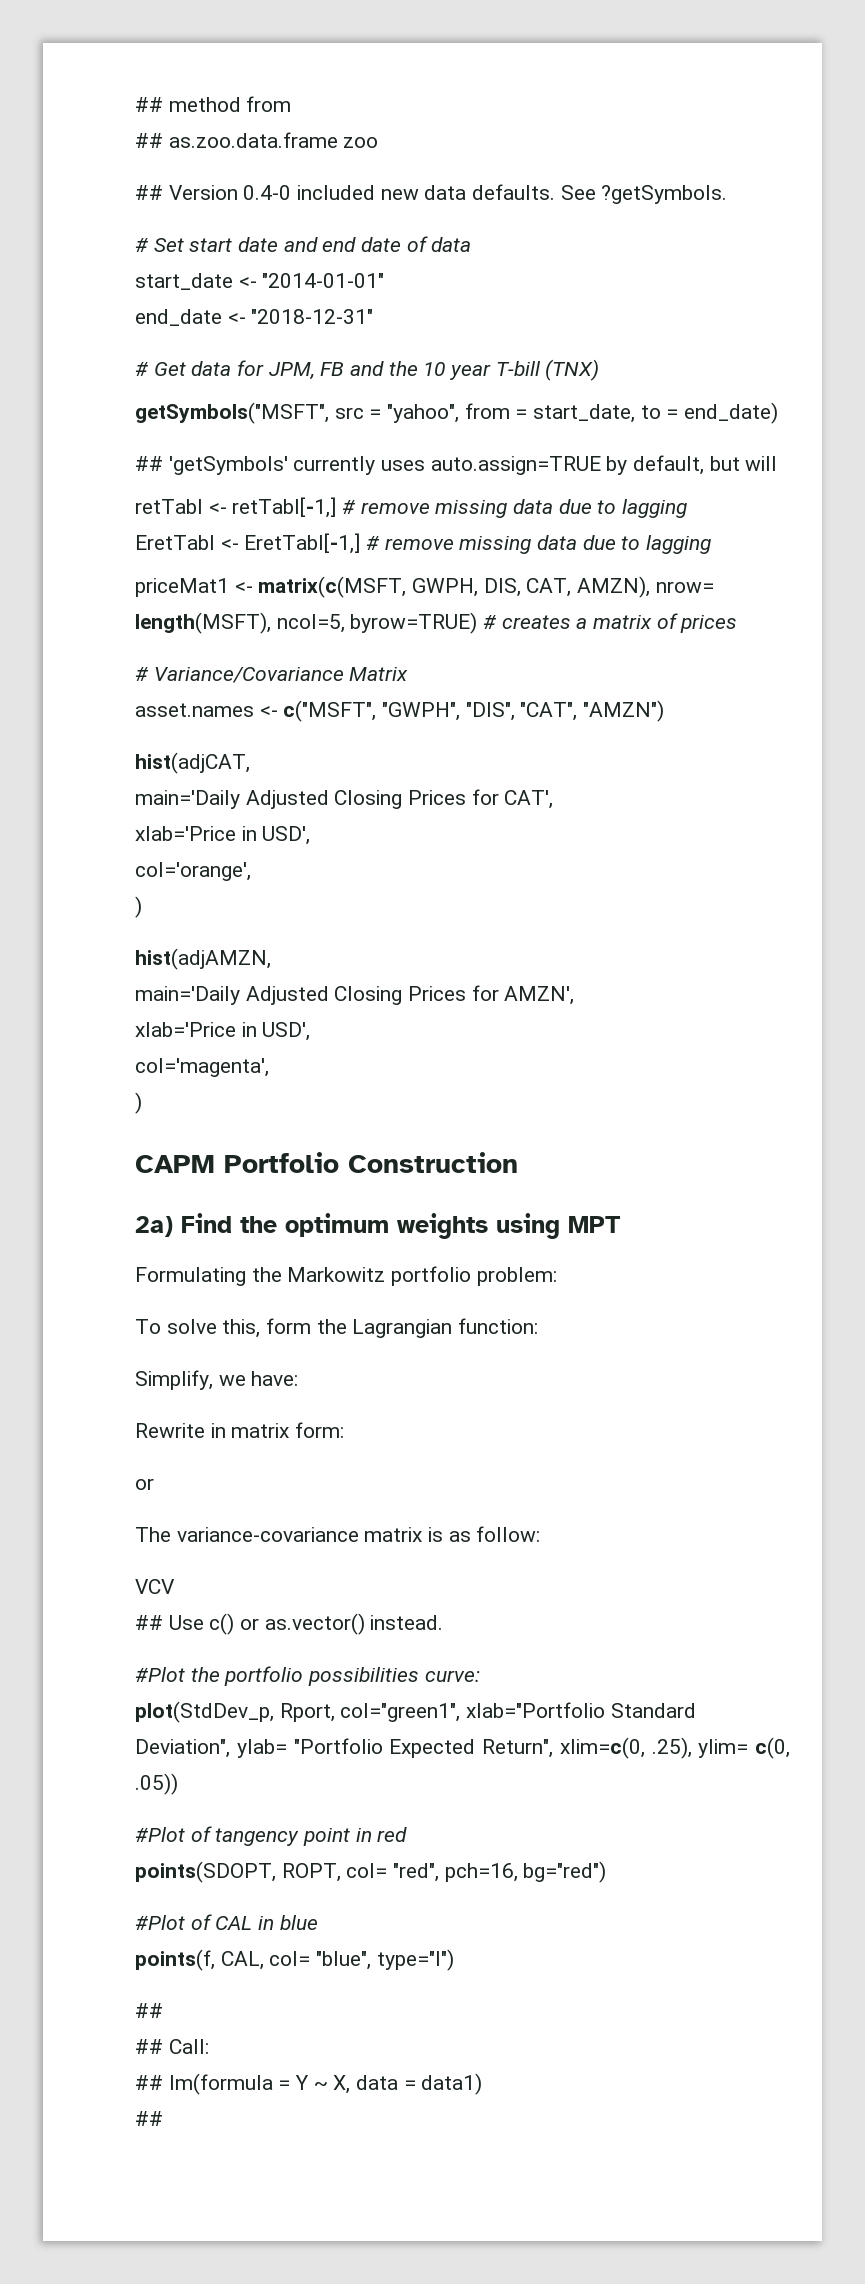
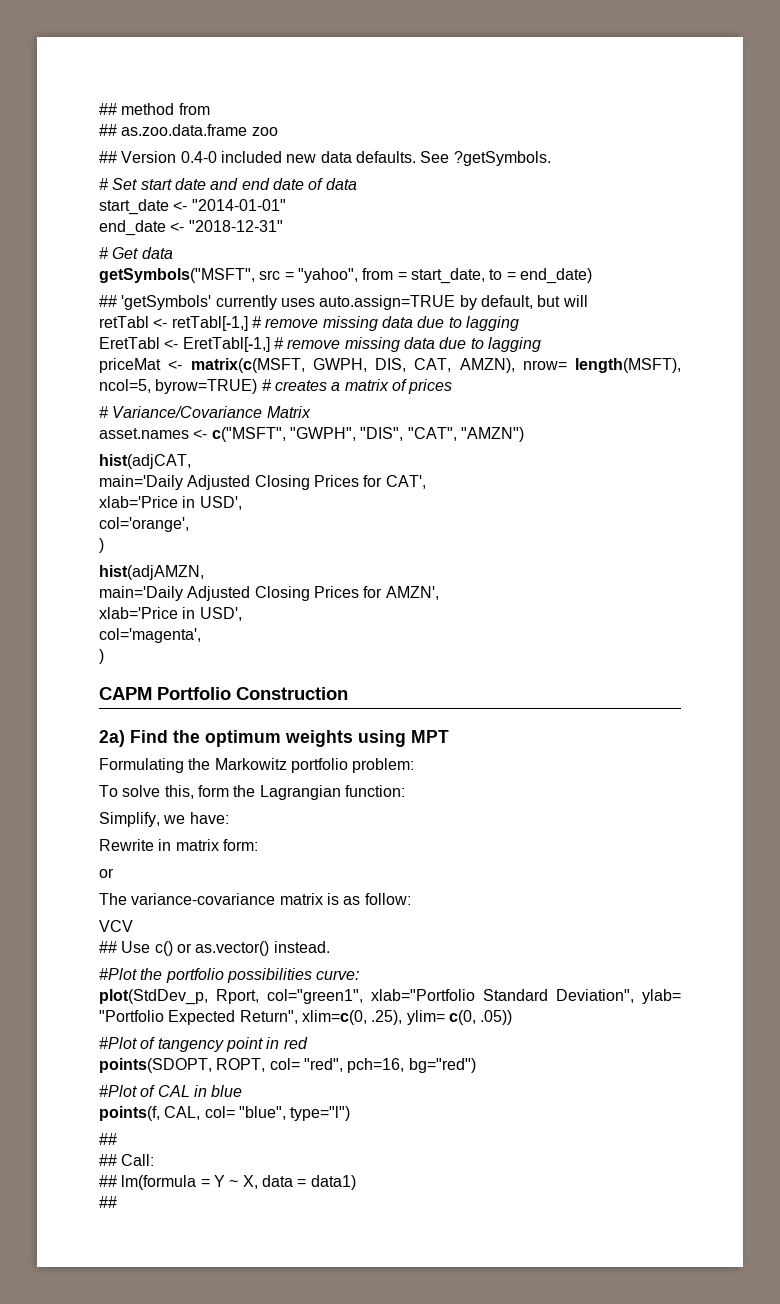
[237,359,600,381] for JPM, FB and the 10 year T-bill (TNX) -> (173, 253) none
[135,578,229,597] priceMat1 -> [99,358,161,373] priceMat

